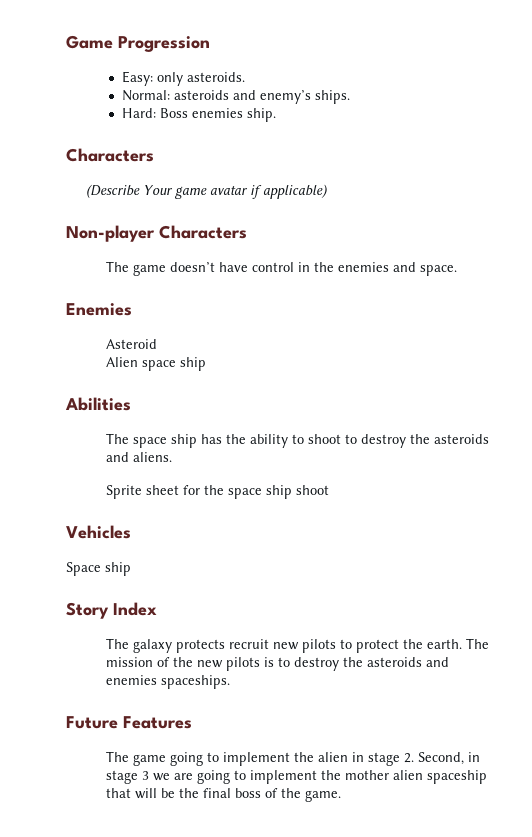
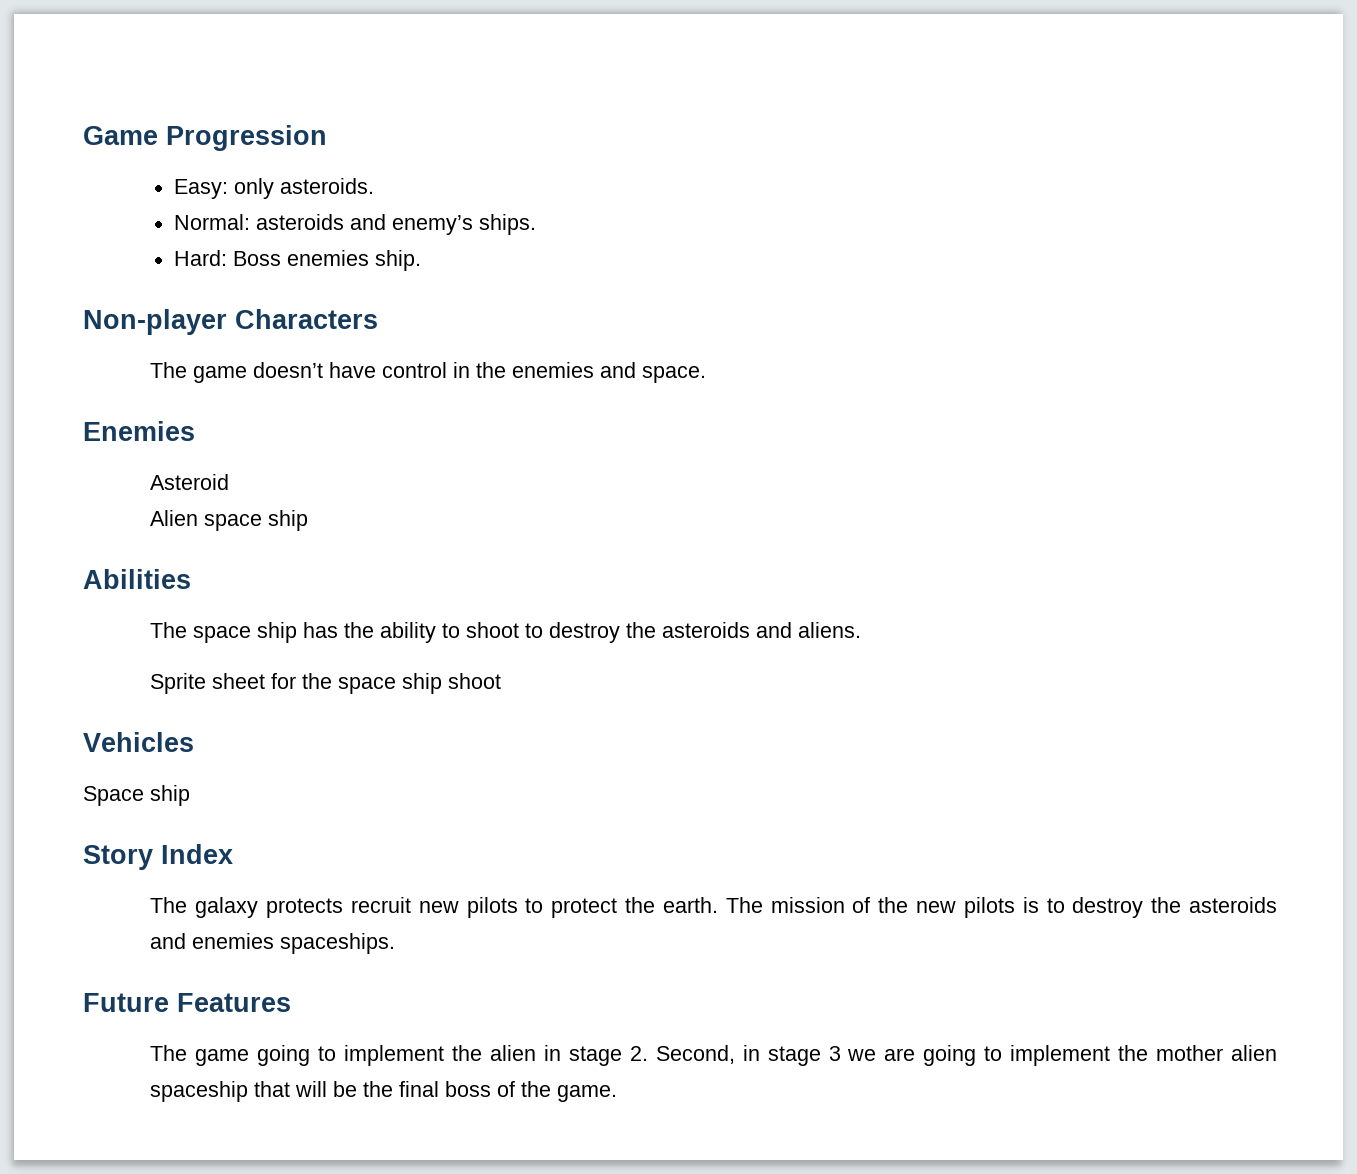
[66,148,154,162] [85,184,328,199] // Characters // (Describe Your game avatar if applicable) -> (421, 260) none

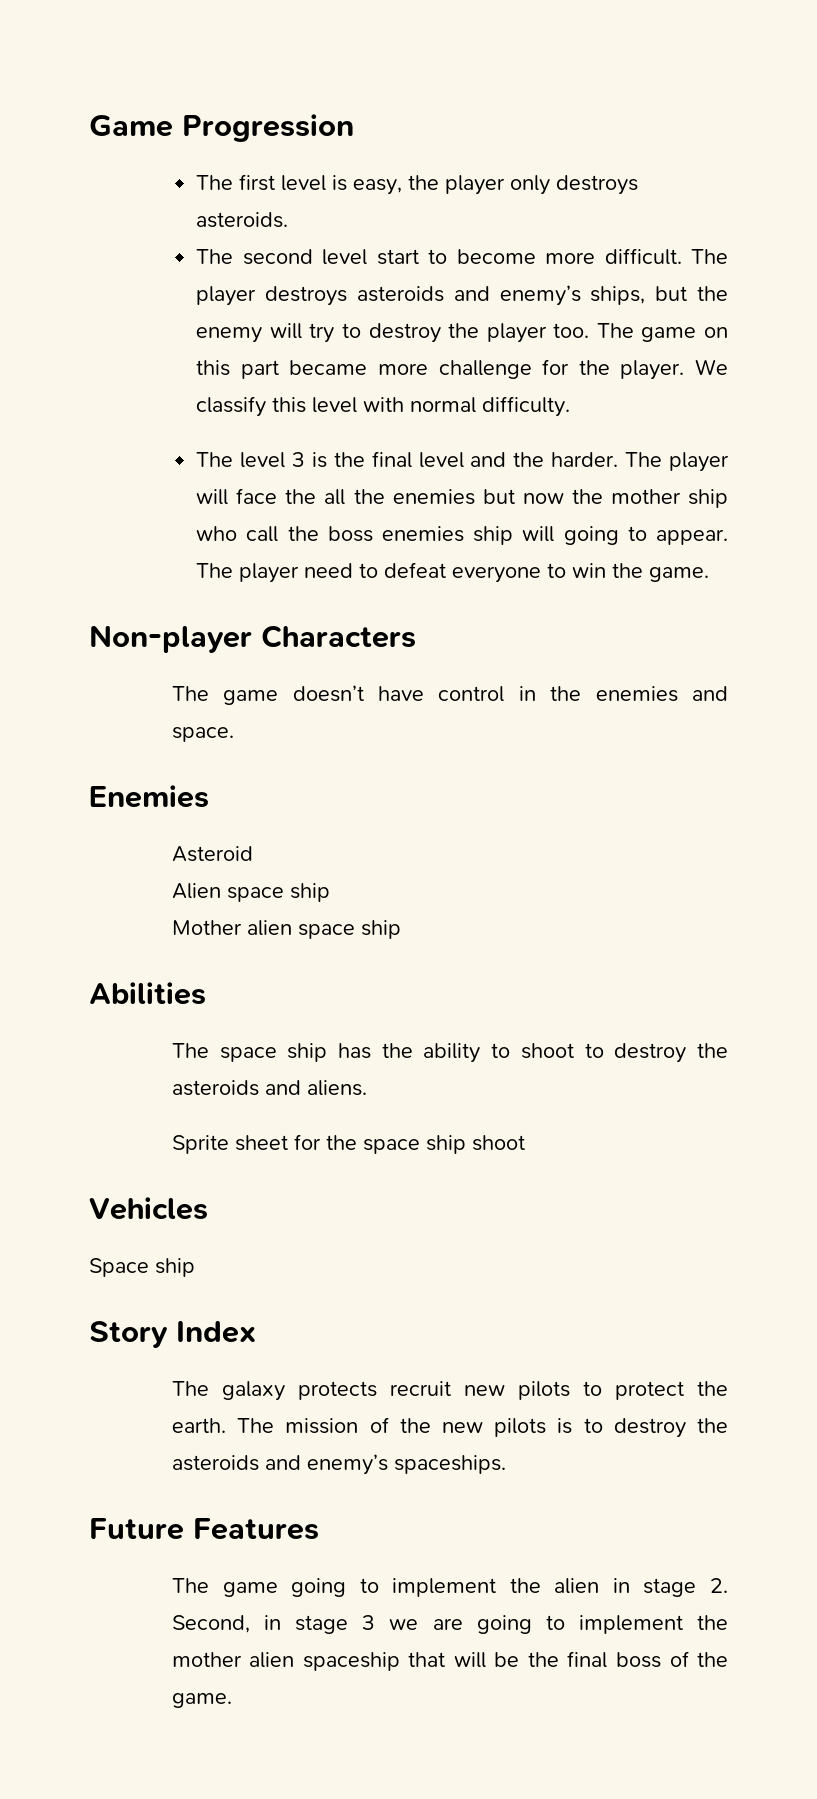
[173,178,374,199] [173,214,536,235] [173,250,421,271] Easy: only asteroids. // Normal: asteroids and enemy’s ships. // Hard: Boss enemies ship. -> [196,174,639,195] [196,212,289,228] [196,248,728,265] [196,285,728,306] [196,323,728,343] [196,359,728,380] [196,396,571,417] [196,451,729,472] [196,488,728,508] [196,526,729,545] [196,562,710,583] The first level is easy, the player only destroys asteroids. // The second level start to become more difficult. The player destroys asteroids and enemy’s ships, but the enemy will try to destroy the player too. The game on this part became more challenge for the player. We classify this level with normal difficulty. // The level 3 is the final level and the harder. The player will face the all the enemies but now the mother ship who call the boss enemies ship will going to appear. The player need to defeat everyone to win the game.
(309, 520) none -> [171,920,401,939] // Mother alien space ship
[192,933,275,949] enemies -> [306,1454,388,1475] enemy’s

